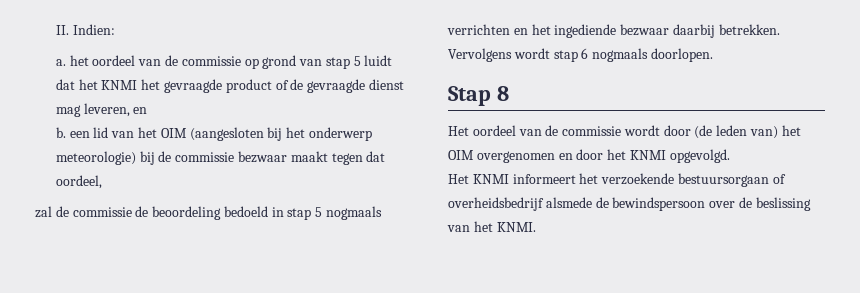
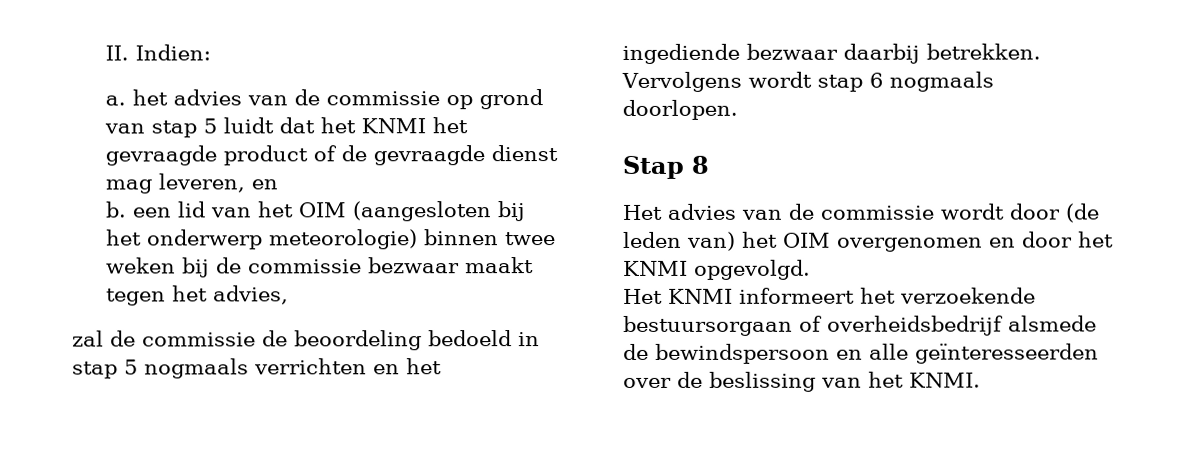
[92,55,136,66] oordeel -> [173,89,243,106] advies
(136, 158) none -> [423,229,557,246] [106,257,177,274] binnen twee weken
[366,151,386,162] [55,175,102,189] dat oordeel, -> [172,285,290,305] het advies,
[472,125,516,136] oordeel -> [667,203,736,220] advies
(706, 204) none -> [836,343,1099,364] en alle geïnteresseerden

